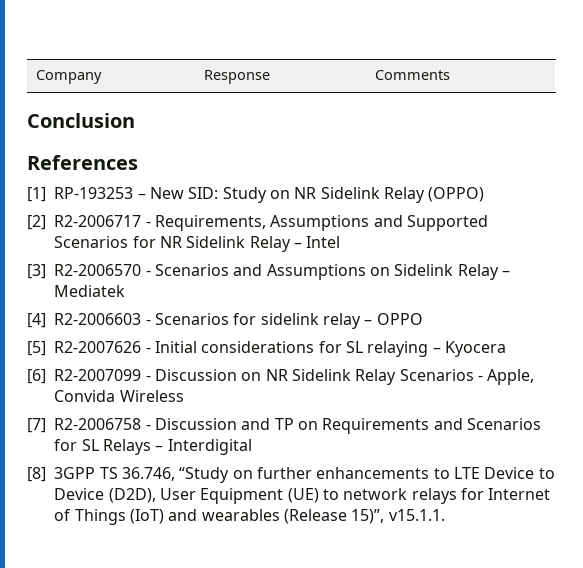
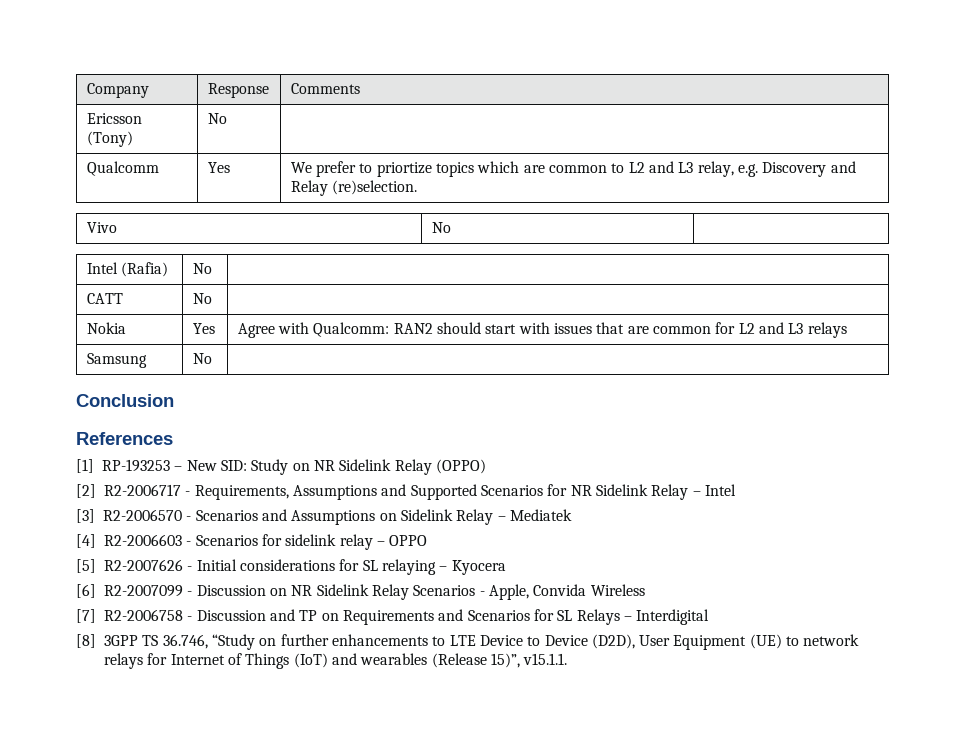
(451, 75) none -> [86,113,142,124] [86,131,133,147] [207,113,227,124] [86,161,159,176] [207,162,230,173] [290,161,856,177] [290,180,418,196] [86,222,117,233] [431,222,451,233] [86,262,169,277] [192,263,212,274] [86,293,123,304] [192,293,212,304] [86,322,126,334] [192,323,215,334] [237,322,847,338] [86,353,147,368] [192,353,212,364] // Ericsson (Tony) | No | // Qualcomm | Yes | We prefer to priortize topics which are common to L2 and L3 relay, e.g. Discovery and Relay (re)selection. // Vivo | No | // Intel (Rafia) | No | // CATT | No | // Nokia | Yes | Agree with Qualcomm: RAN2 should start with issues that are common for L2 and L3 relays // Samsung | No |

